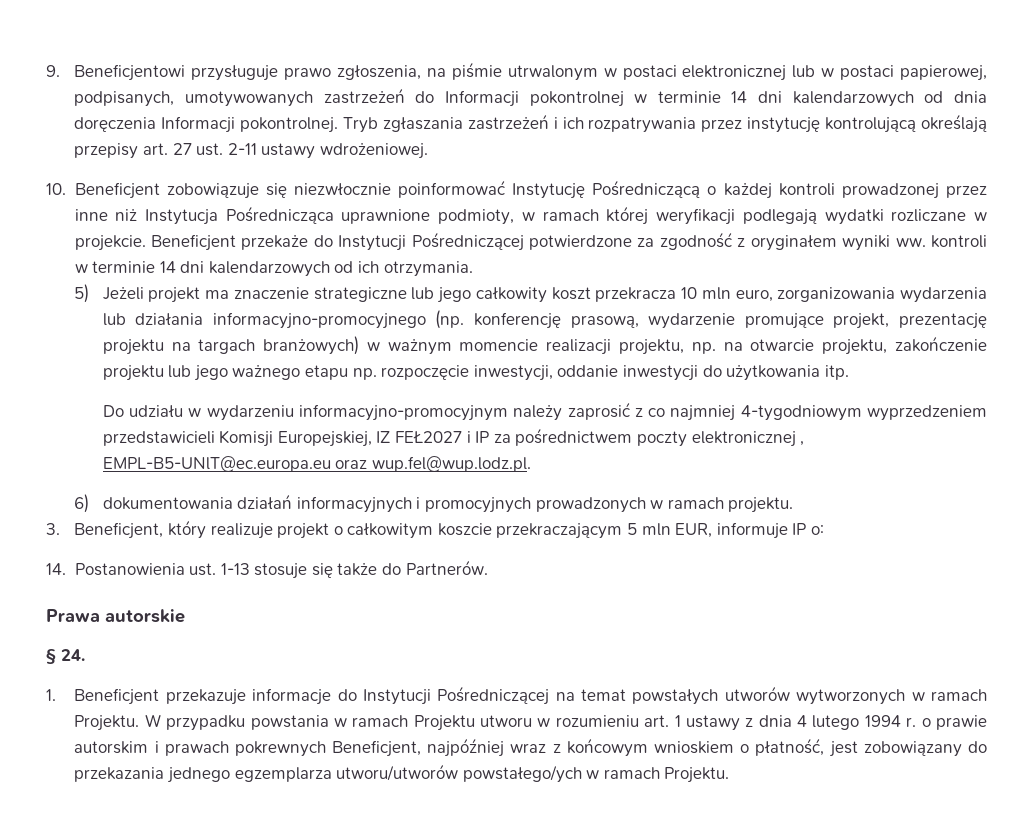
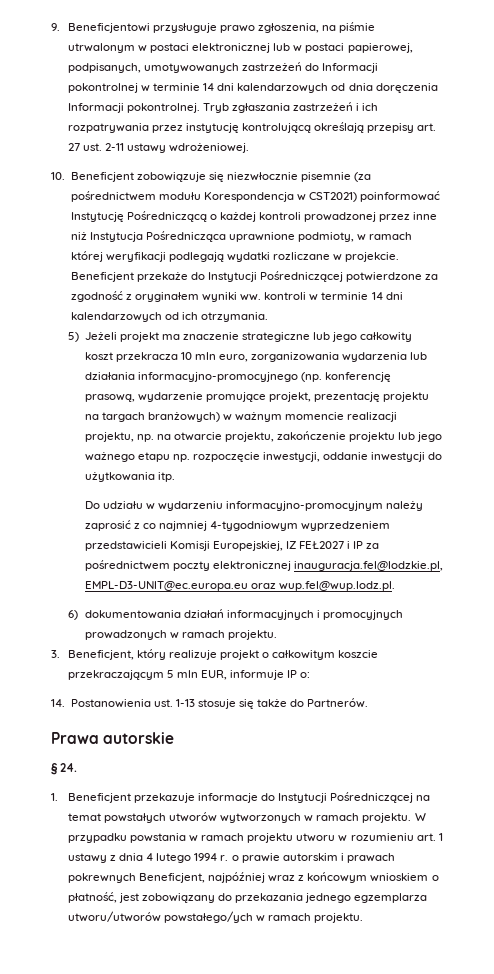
(391, 189) none -> [301,172,372,182] [70,191,358,202] pisemnie (za pośrednictwem modułu Korespondencja w CST2021)
[800,441,805,446] [102,456,331,472] , EMPL-B5-UNlT@ec.europa.eu -> [293,561,443,571] [84,581,248,591] inauguracja.fel@lodzkie.pl, EMPL-D3-UNlT@ec.europa.eu
[74,715,140,731] Projektu. -> [362,813,412,823] projektu.
[413,715,475,731] Projektu -> [247,833,294,843] projektu
[664,767,730,783] Projektu. -> [314,913,364,923] projektu.

